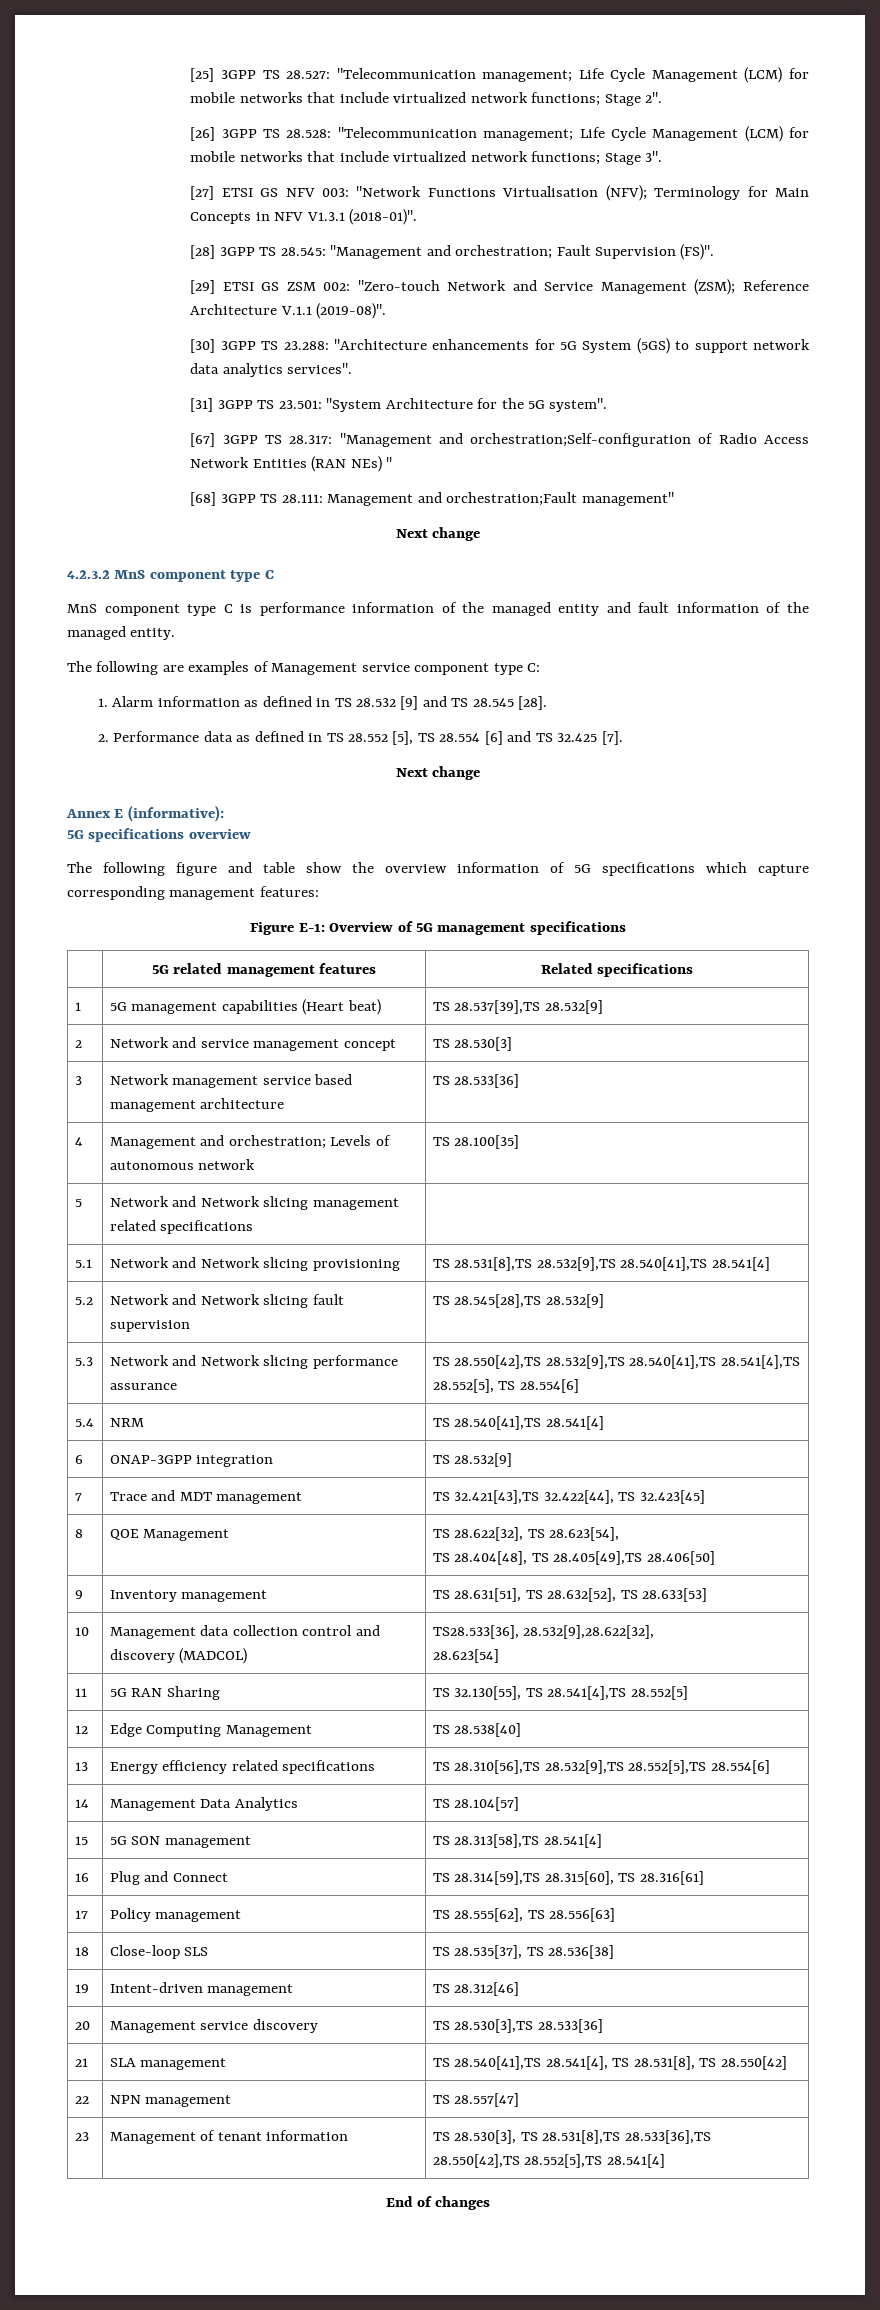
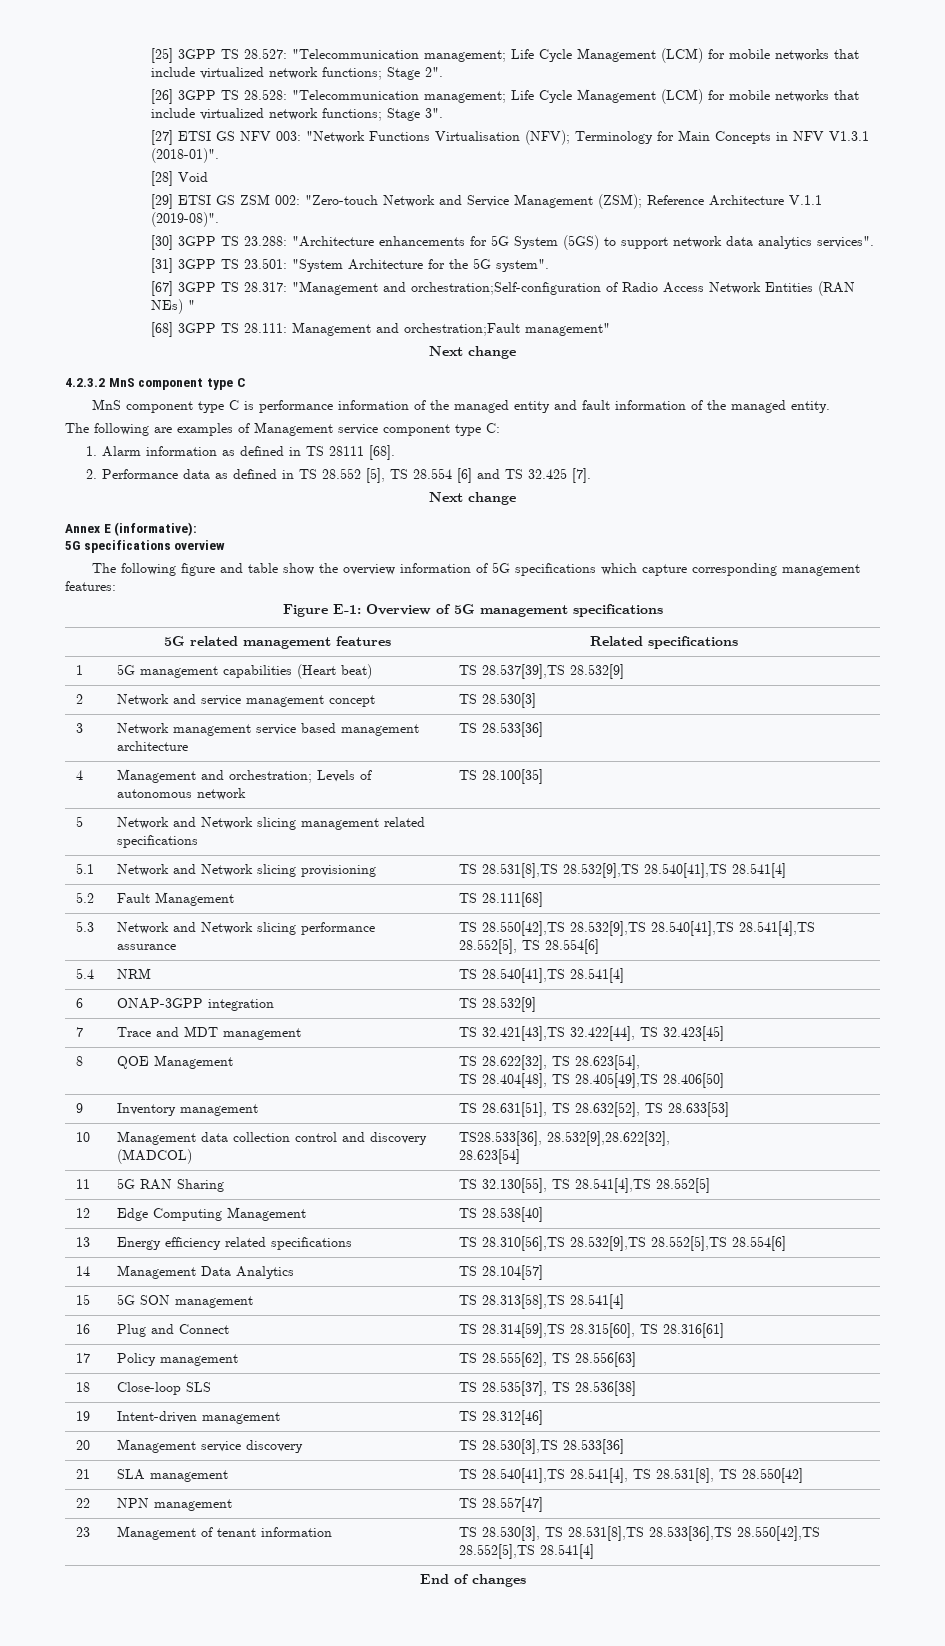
[219,244,715,260] 3GPP TS 28.545: "Management and orchestration; Fault Supervision (FS)". -> [177,172,208,182] Void
[356,696,548,710] 28.532 [9] and TS 28.545 [28]. -> [329,445,396,460] 28111 [68].
[109,1294,344,1308] [109,1320,190,1332] [432,1294,604,1308] Network and Network slicing fault supervision | TS 28.545[28],TS 28.532[9] -> [117,892,235,906] [459,892,544,907] Fault Management | TS 28.111[68]

